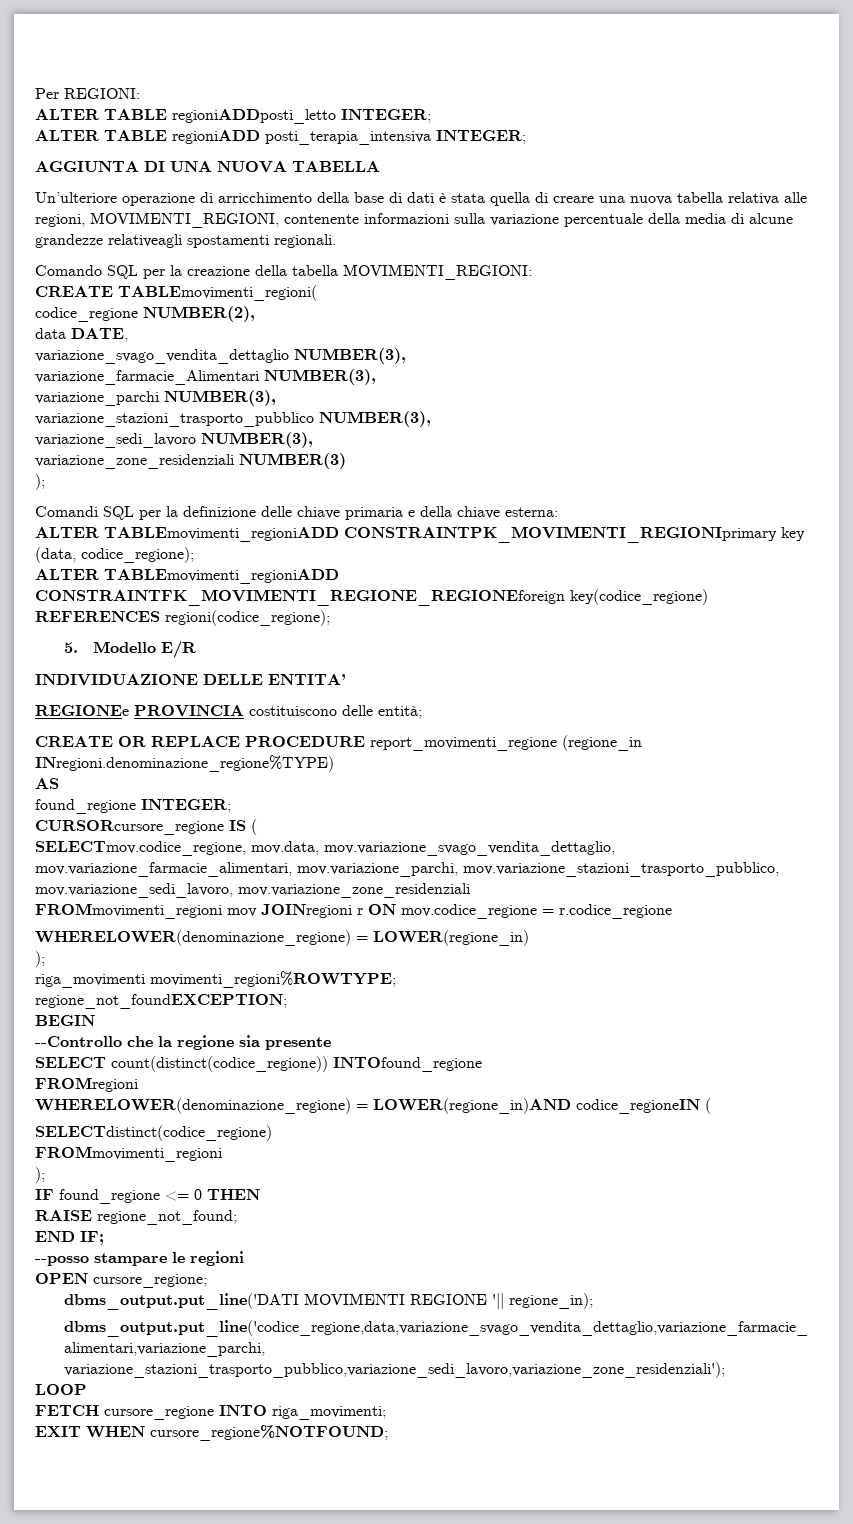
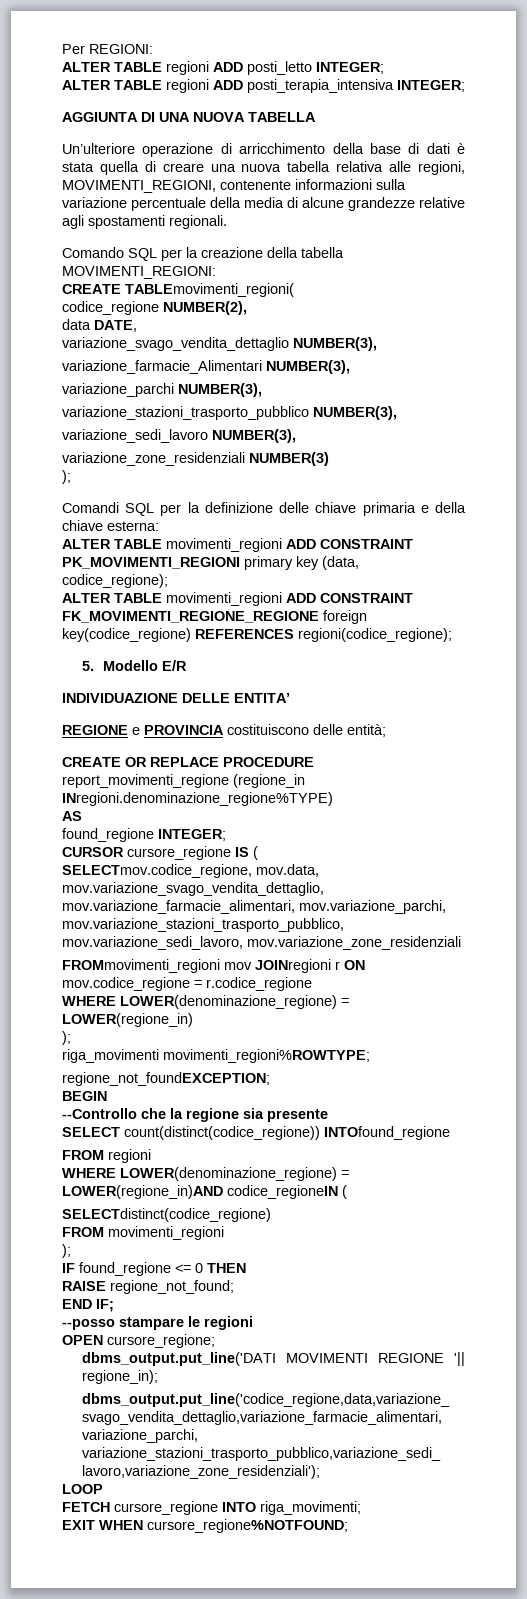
[172,109,336,124] regioniADDposti_letto -> [166,61,312,75] regioni ADD posti_letto
[172,130,260,144] regioniADD -> [166,79,243,93] regioni ADD
[108,234,182,248] relativeagli -> [419,197,465,208] [62,215,84,229] relative agli
[104,526,805,543] [35,547,194,563] [35,569,339,584] [35,589,565,606] TABLEmovimenti_regioniADD CONSTRAINTPK_MOVIMENTI_REGIONIprimary key (data, codice_regione); // ALTER TABLEmovimenti_regioniADD CONSTRAINTFK_MOVIMENTI_REGIONE_REGIONEforeign -> [114,538,413,552] [62,556,359,570] [62,574,168,588] [62,592,413,606] [62,610,367,624] TABLE movimenti_regioni ADD CONSTRAINT PK_MOVIMENTI_REGIONI primary key (data, codice_regione); // ALTER TABLE movimenti_regioni ADD CONSTRAINT FK_MOVIMENTI_REGIONE_REGIONE foreign
[35,705,129,716] REGIONEe -> [62,725,140,735] REGIONE e
[35,820,224,835] CURSORcursore_regione -> [62,846,231,860] CURSOR cursore_regione
[35,930,351,946] WHERELOWER(denominazione_regione) -> [62,995,337,1009] WHERE LOWER(denominazione_regione)
[35,1077,138,1092] [35,1098,351,1114] FROMregioni // WHERELOWER(denominazione_regione) -> [62,1149,151,1163] [62,1167,337,1181] FROM regioni // WHERE LOWER(denominazione_regione)
[35,1146,222,1162] FROMmovimenti_regioni -> [62,1226,224,1240] FROM movimenti_regioni

